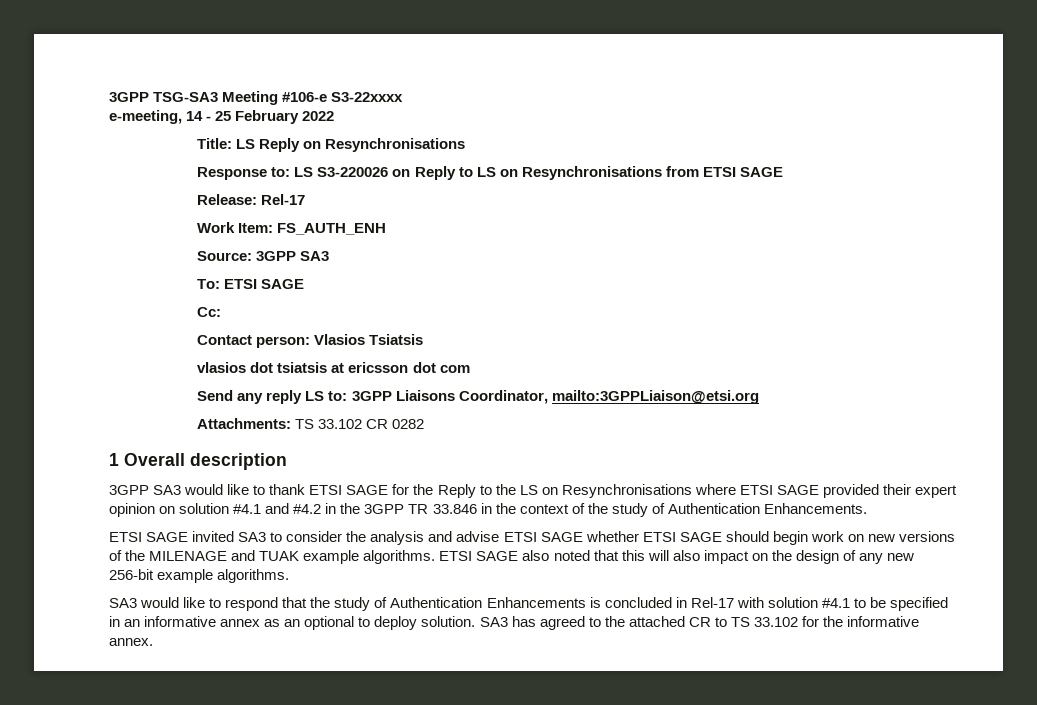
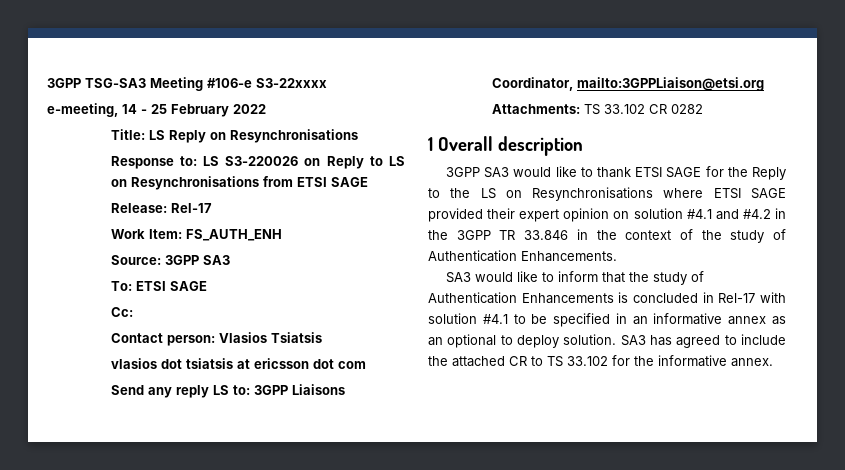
[109,531,955,545] [109,550,915,564] [109,569,290,583] [109,597,279,611] // ETSI SAGE invited SA3 to consider the analysis and advise ETSI SAGE whether ETSI SAGE should begin work on new versions of the MILENAGE and TUAK example algorithms. ETSI SAGE also noted that this will also impact on the design of any new 256-bit example algorithms. // SA3 would like to respond -> [445,271,598,283] // SA3 would like to inform
(601, 622) none -> [741,334,786,345] include

